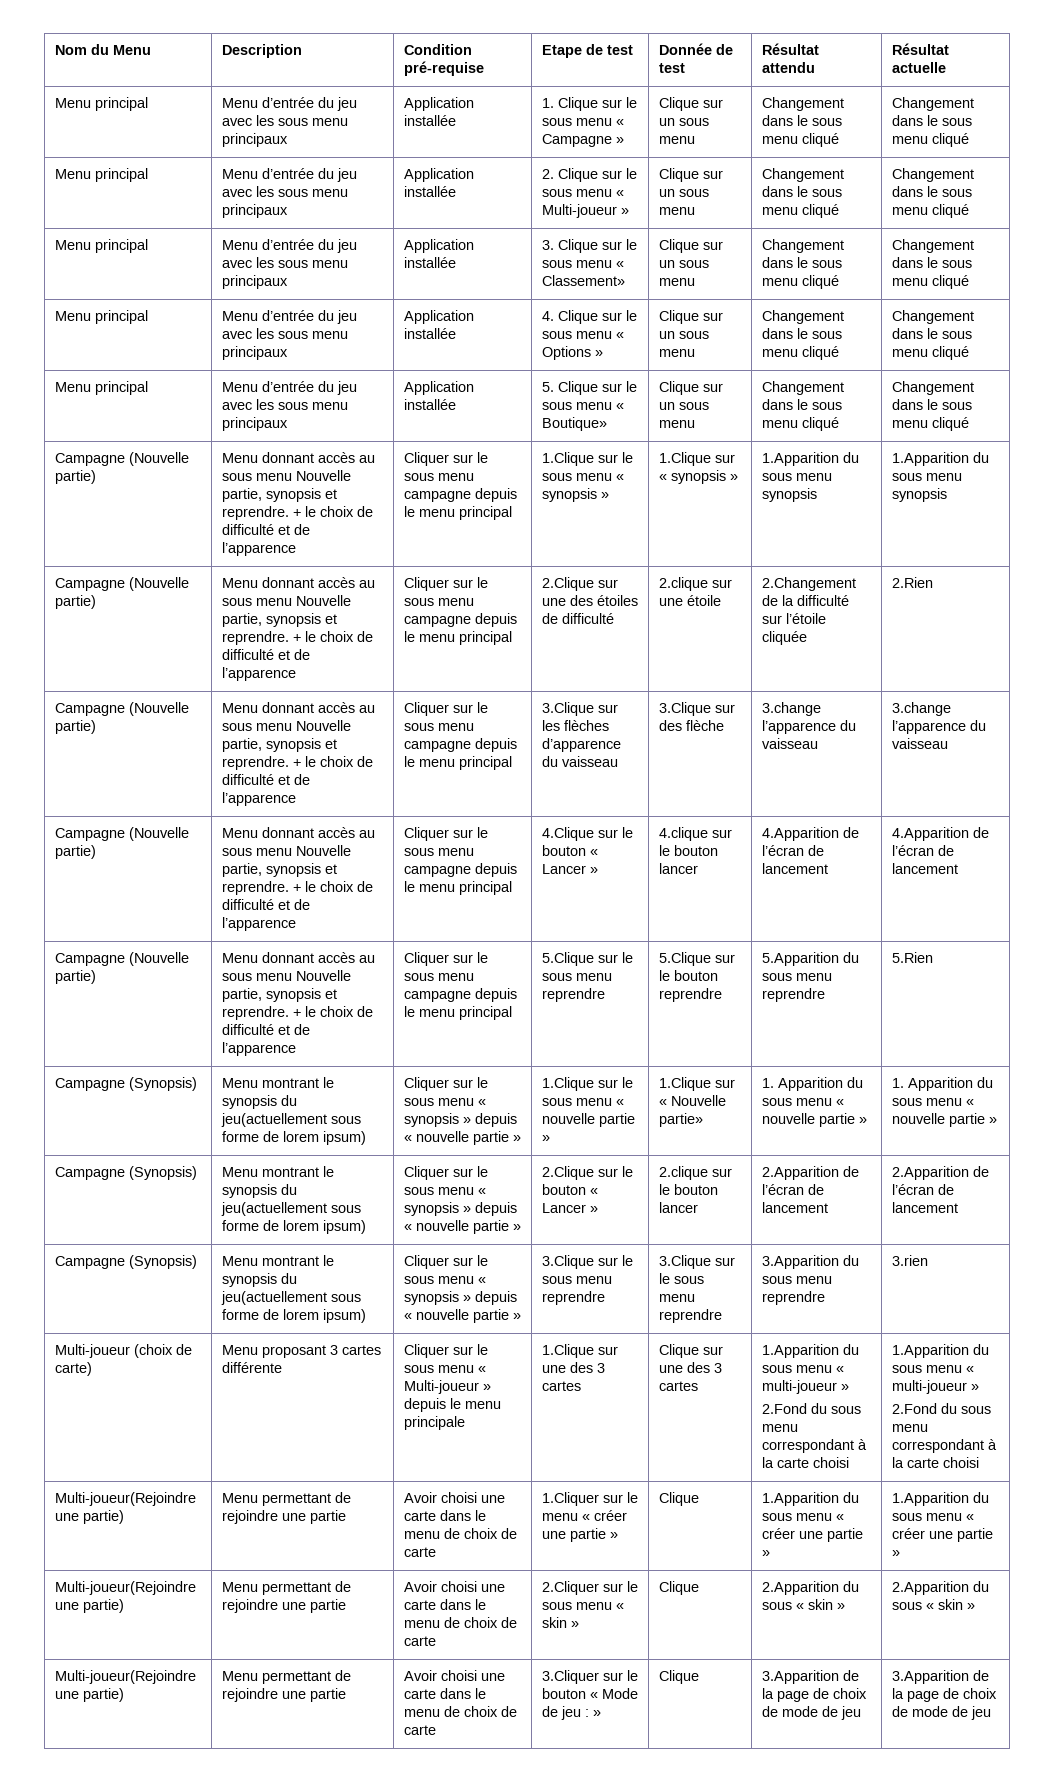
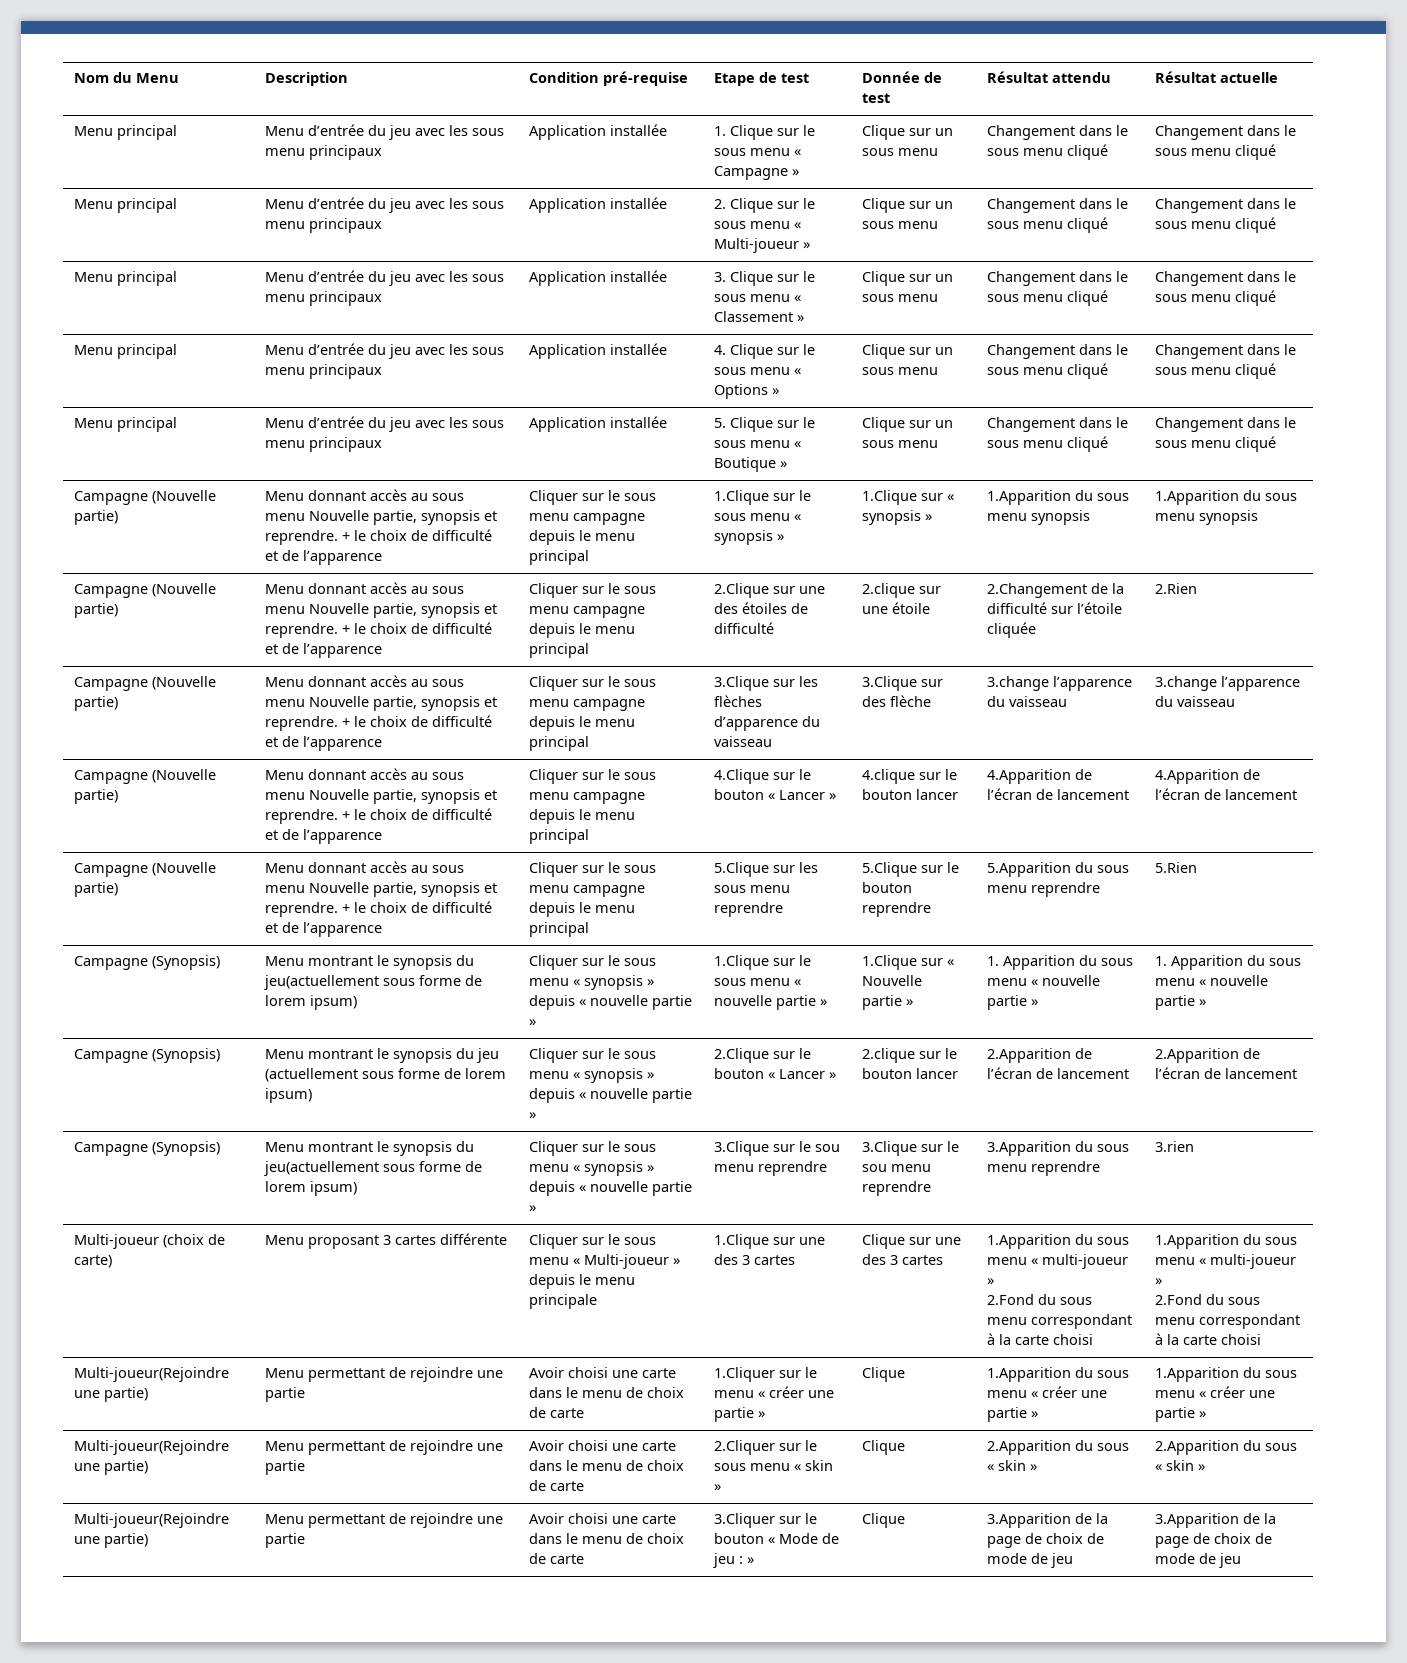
[541,275,625,286] Classement» -> [714,311,805,322] Classement »
[541,417,607,431] Boutique» -> [714,457,788,472] Boutique »
[621,952,633,963] le -> [799,862,819,873] les
[658,1113,703,1127] partie» -> [862,995,914,1010] partie »
[220,1202,327,1216] jeu(actuellement -> [477,1048,500,1063] [265,1068,359,1082] jeu (actuellement
[541,1276,572,1284] sous -> [815,1144,841,1152] sou
[673,1276,704,1284] sous -> [862,1164,888,1172] sou

